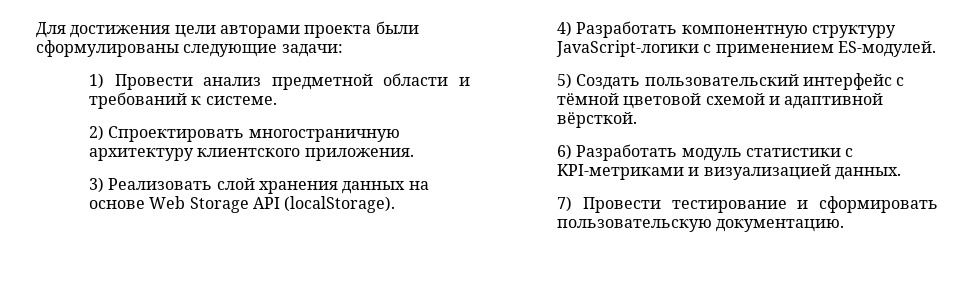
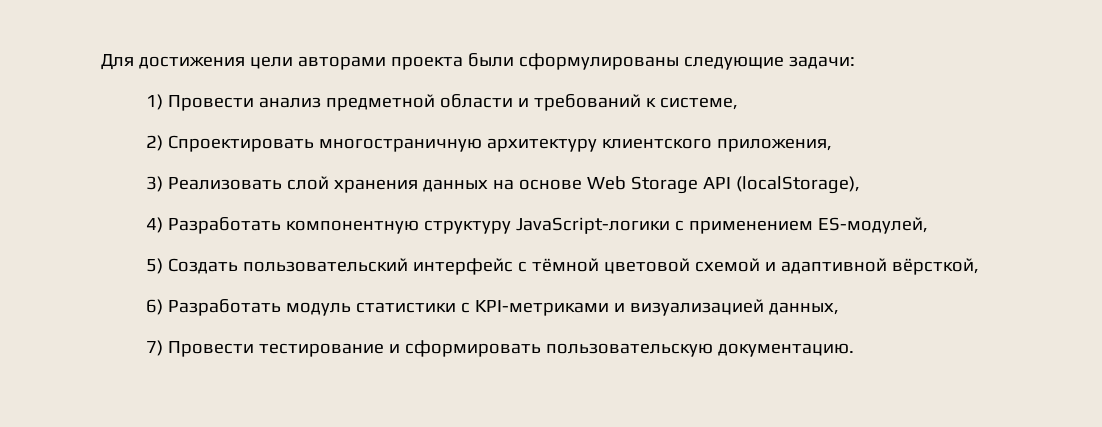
[205,96,277,105] системе. -> [660,97,739,110] системе,
[304,148,414,161] приложения. -> [717,138,833,152] приложения,
[284,196,396,213] (localStorage). -> [736,176,861,194] (localStorage),
[838,41,937,57] ES-модулей. -> [818,217,929,234] ES-модулей,
[557,112,638,128] вёрсткой. -> [892,258,980,275] вёрсткой,
[835,167,902,180] данных. -> [769,302,840,315] данных,

